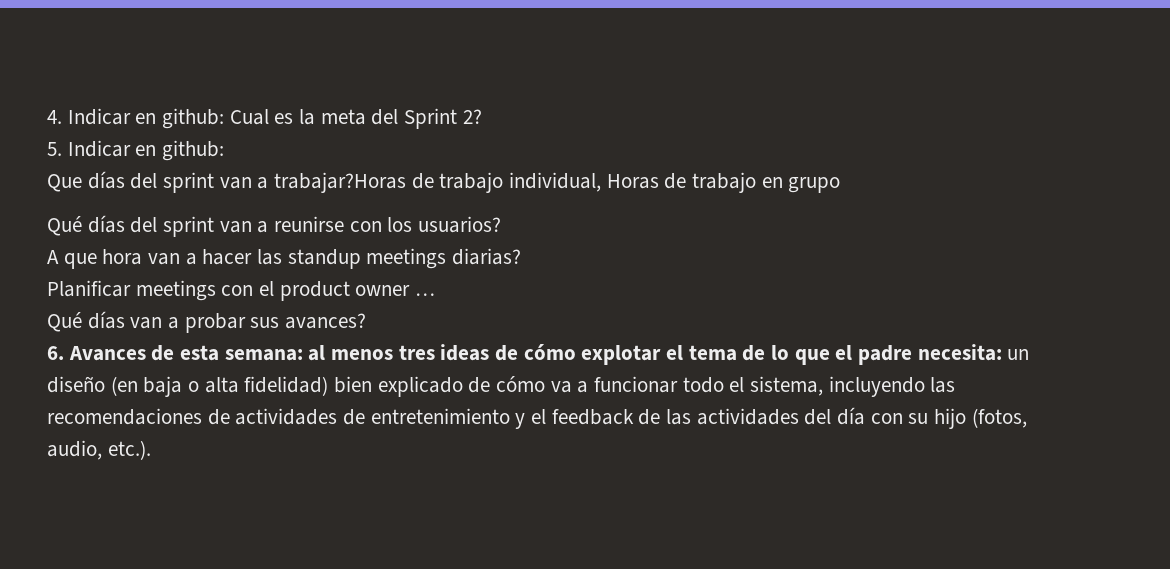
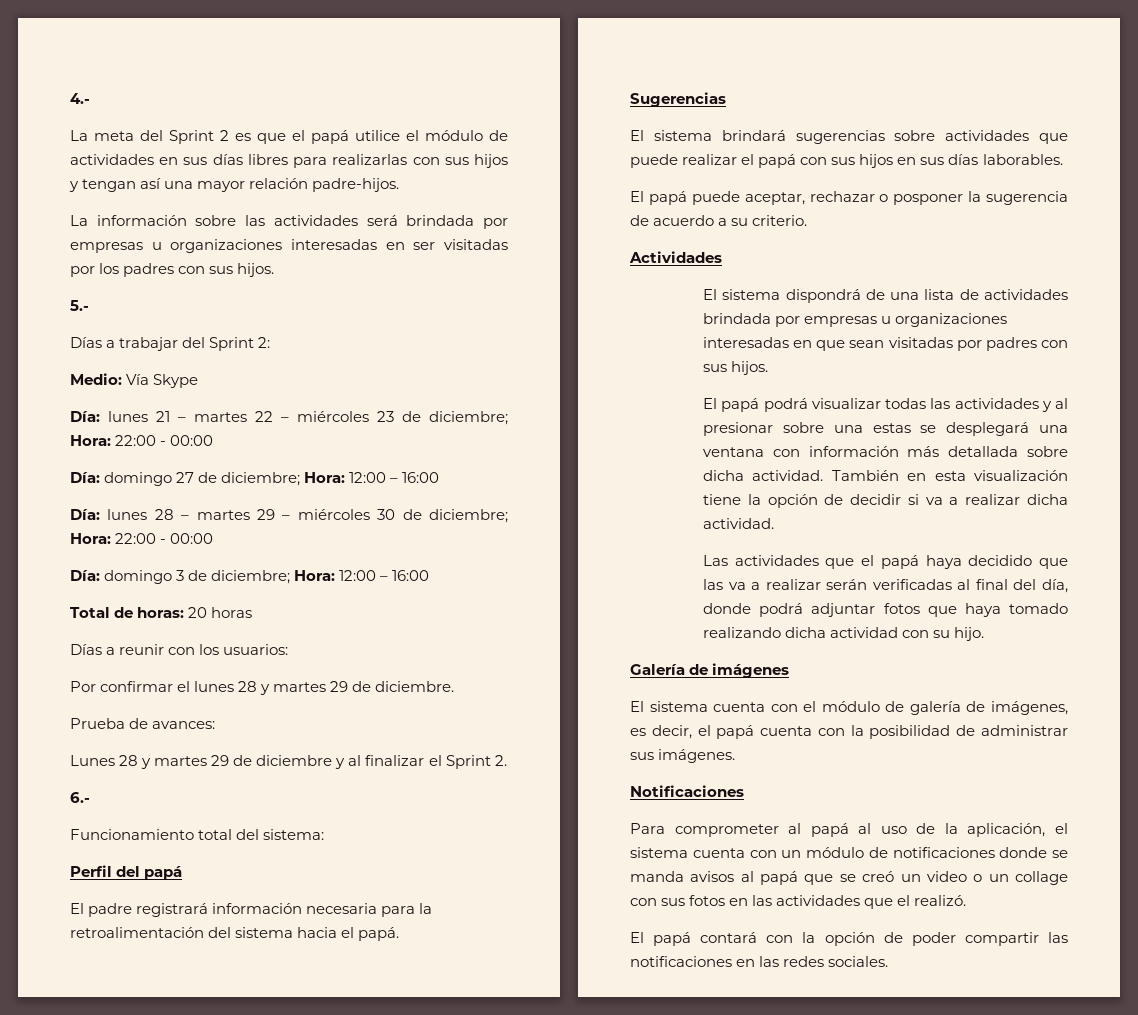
[47,108,482,129] [47,140,225,161] [47,171,841,193] [47,215,502,237] [47,248,522,269] [47,280,436,301] [47,311,367,333] [47,344,1030,365] [47,376,956,397] [47,407,1027,429] [47,440,151,460] 4. Indicar en github: Cual es la meta del Sprint 2? // 5. Indicar en github: // Que días del sprint van a trabajar?Horas de trabajo individual, Horas de trabajo en grupo // Qué días del sprint van a reunirse con los usuarios? // A que hora van a hacer las standup meetings diarias? // Planificar meetings con el product owner … // Qué días van a probar sus avances? // 6. Avances de esta semana: al menos tres ideas de cómo explotar el tema de lo que el padre necesita: un diseño (en baja o alta fidelidad) bien explicado de cómo va a funcionar todo el sistema, incluyendo las recomendaciones de actividades de entretenimiento y el feedback de las actividades del día con su hijo (fotos, audio, etc.). -> [70,93,90,104] [70,130,508,144] [70,154,509,168] [69,178,400,192] [70,215,509,229] [70,239,509,253] [70,263,275,277] [70,300,89,311] [70,337,271,351] [70,373,199,388] [70,411,508,425] [70,435,214,446] [70,472,440,486] [70,509,508,523] [70,533,214,544] [70,570,430,584] [70,607,253,618] [70,644,289,655] [70,681,455,695] [70,718,216,729] [70,755,507,769] [70,792,90,803] [70,829,325,840] [70,865,183,880] [70,903,433,917] [70,927,400,941] [630,92,726,107] [630,130,1068,144] [630,154,1063,168] [630,191,1068,205] [630,215,808,226] [629,251,722,263] [703,289,1068,303] [703,313,1008,327] [703,337,1068,351] [703,361,769,375] [703,398,1068,412] [703,422,1068,436] [703,446,1068,457] [703,470,1068,481] [703,494,1068,508] [703,518,775,529] [703,555,1068,569] [703,579,1068,593] [703,603,1068,617] [703,627,985,641] [630,663,790,678] [630,701,1068,715] [630,725,1068,739] [630,749,736,763] [630,785,744,797] [630,823,1068,837] [630,847,1068,858] [630,871,1068,885] [630,895,967,909] [630,932,1068,946] [630,956,889,967] 4.- // La meta del Sprint 2 es que el papá utilice el módulo de actividades en sus días libres para realizarlas con sus hijos y tengan así una mayor relación padre-hijos. // La información sobre las actividades será brindada por empresas u organizaciones interesadas en ser visitadas por los padres con sus hijos. // 5.- // Días a trabajar del Sprint 2: // Medio: Vía Skype // Día: lunes 21 – martes 22 – miércoles 23 de diciembre; Hora: 22:00 - 00:00 // Día: domingo 27 de diciembre; Hora: 12:00 – 16:00 // Día: lunes 28 – martes 29 – miércoles 30 de diciembre; Hora: 22:00 - 00:00 // Día: domingo 3 de diciembre; Hora: 12:00 – 16:00 // Total de horas: 20 horas // Días a reunir con los usuarios: // Por confirmar el lunes 28 y martes 29 de diciembre. // Prueba de avances: // Lunes 28 y martes 29 de diciembre y al finalizar el Sprint 2. // 6.- // Funcionamiento total del sistema: // Perfil del papá // El padre registrará información necesaria para la retroalimentación del sistema hacia el papá. // Sugerencias // El sistema brindará sugerencias sobre actividades que puede realizar el papá con sus hijos en sus días laborables. // El papá puede aceptar, rechazar o posponer la sugerencia de acuerdo a su criterio. // Actividades // El sistema dispondrá de una lista de actividades brindada por empresas u organizaciones interesadas en que sean visitadas por padres con sus hijos. // El papá podrá visualizar todas las actividades y al presionar sobre una estas se desplegará una ventana con información más detallada sobre dicha actividad. También en esta visualización tiene la opción de decidir si va a realizar dicha actividad. // Las actividades que el papá haya decidido que las va a realizar serán verificadas al final del día, donde podrá adjuntar fotos que haya tomado realizando dicha actividad con su hijo. // Galería de imágenes // El sistema cuenta con el módulo de galería de imágenes, es decir, el papá cuenta con la posibilidad de administrar sus imágenes. // Notificaciones // Para comprometer al papá al uso de la aplicación, el sistema cuenta con un módulo de notificaciones donde se manda avisos al papá que se creó un video o un collage con sus fotos en las actividades que el realizó. // El papá contará con la opción de poder compartir las notificaciones en las redes sociales.

